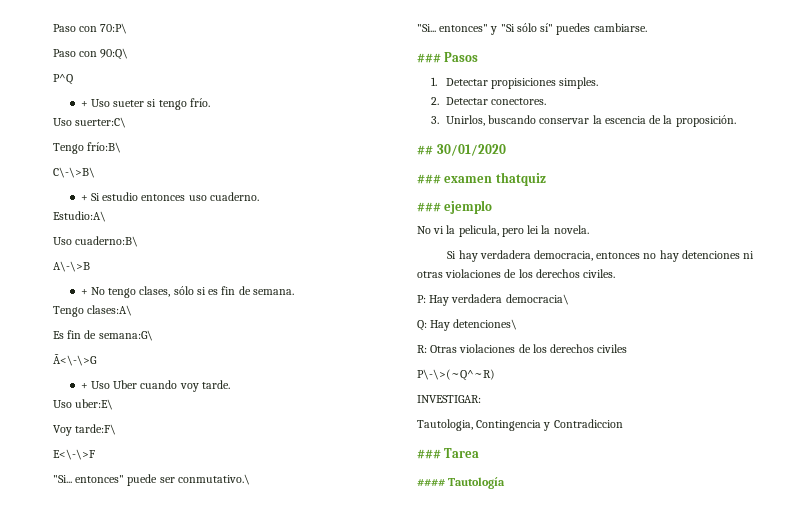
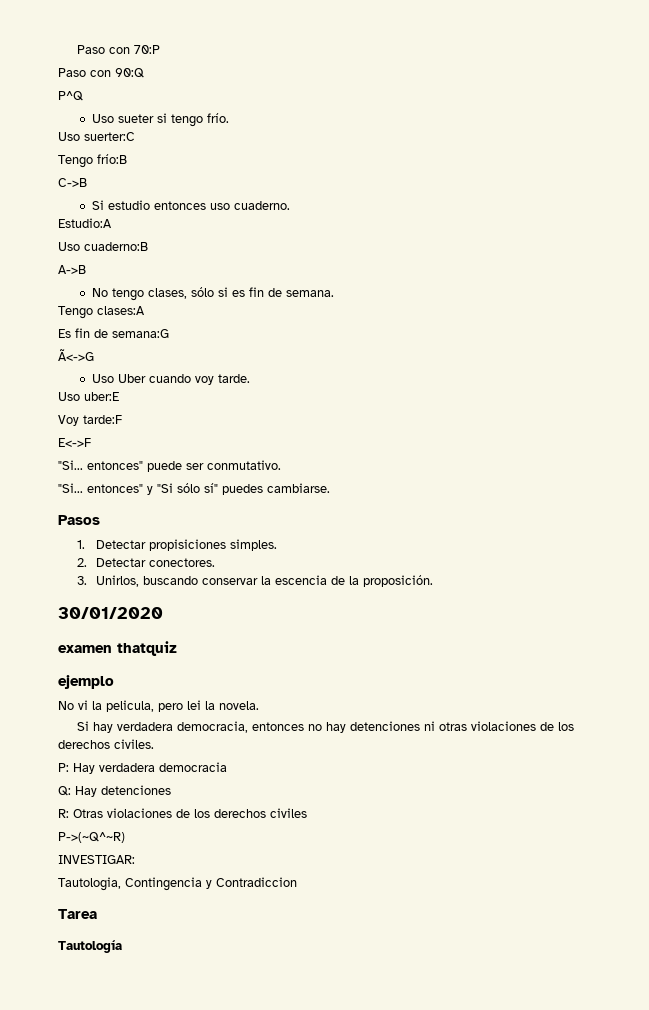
[53,23,128,34] [53,48,129,60] Paso con 70:P\ // Paso con 90:Q\ -> [77,45,161,54] [58,68,144,78] Paso con 70:P // Paso con 90:Q
[80,101,88,107] + -> (83, 96) none
[75,117,127,128] [53,142,122,154] [53,167,95,178] [80,195,88,201] suerter:C\ // Tengo frío:B\ // C\-\>B\ // + -> [84,132,135,141] [58,154,127,168] [58,178,87,187] suerter:C // Tengo frío:B // C->B //
[53,211,106,222] [53,236,139,247] [53,261,90,272] [80,289,88,295] Estudio:A\ // Uso cuaderno:B\ // A\-\>B // + -> [58,218,112,228] [58,242,148,251] [58,265,86,274] Estudio:A // Uso cuaderno:B // A->B //
[87,305,133,316] clases:A\ -> [97,306,145,315] clases:A
[98,330,153,341] [53,354,97,366] [80,383,88,389] semana:G\ // Ã<\-\>G // + -> [112,329,169,338] [58,349,94,361] semana:G // Ã<->G //
[75,399,114,410] uber:E\ -> [84,392,119,401] uber:E
[75,424,117,435] [53,449,95,460] tarde:F\ // E<\-\>F -> [83,415,122,424] [58,438,91,447] tarde:F // E<->F
[177,474,250,485] conmutativo.\ -> [207,460,281,470] conmutativo.
[417,53,441,63] ### -> (330, 488) none
[417,145,433,155] ## -> (434, 581) none
[417,174,441,184] ### -> (163, 613) none
[417,202,441,212] ### -> (177, 648) none
[505,294,569,305] democracia\ -> [159,762,227,772] democracia
[453,319,518,330] detenciones\ -> [101,785,171,795] detenciones
[417,369,495,381] P\-\>(~Q^~R) -> [58,832,125,843] P->(~Q^~R)
[417,449,441,459] ### -> (297, 882) none
[417,479,446,486] #### -> (97, 914) none

